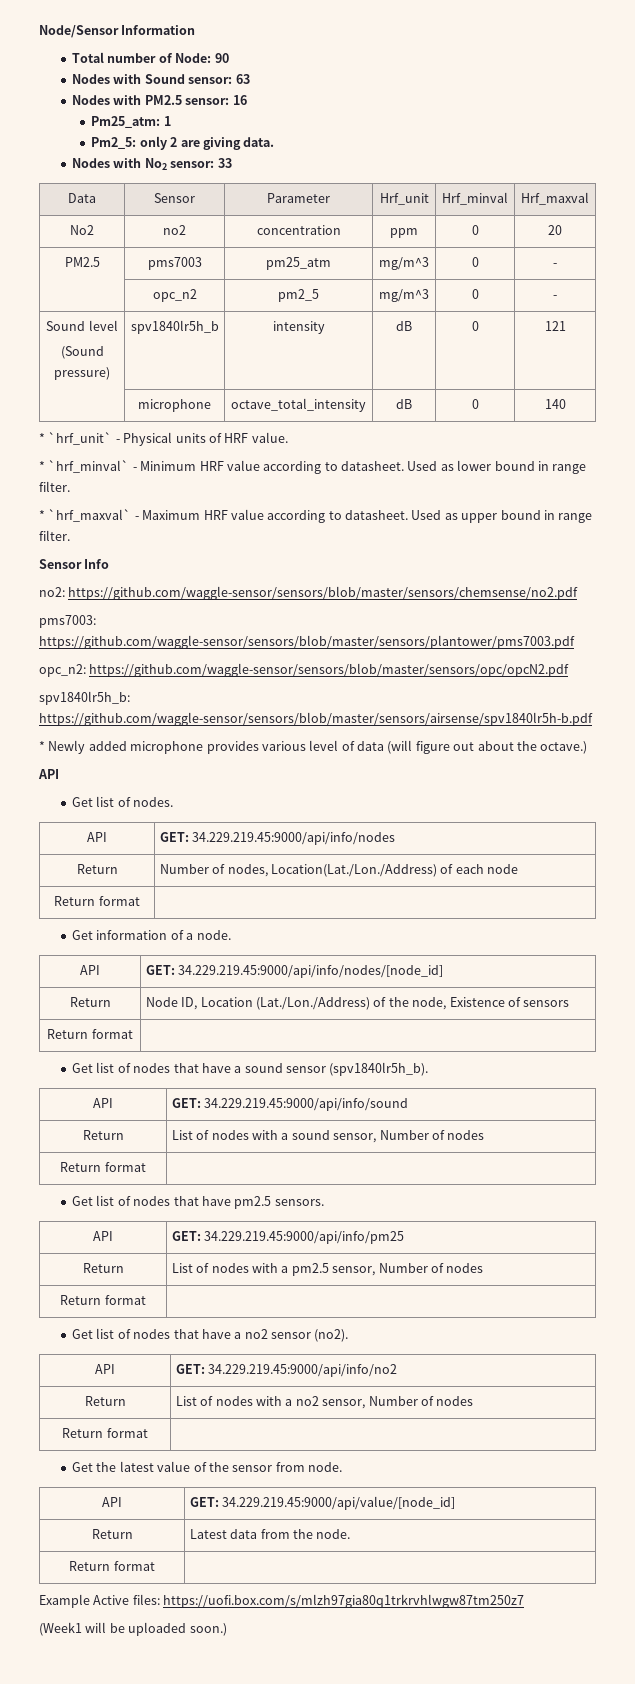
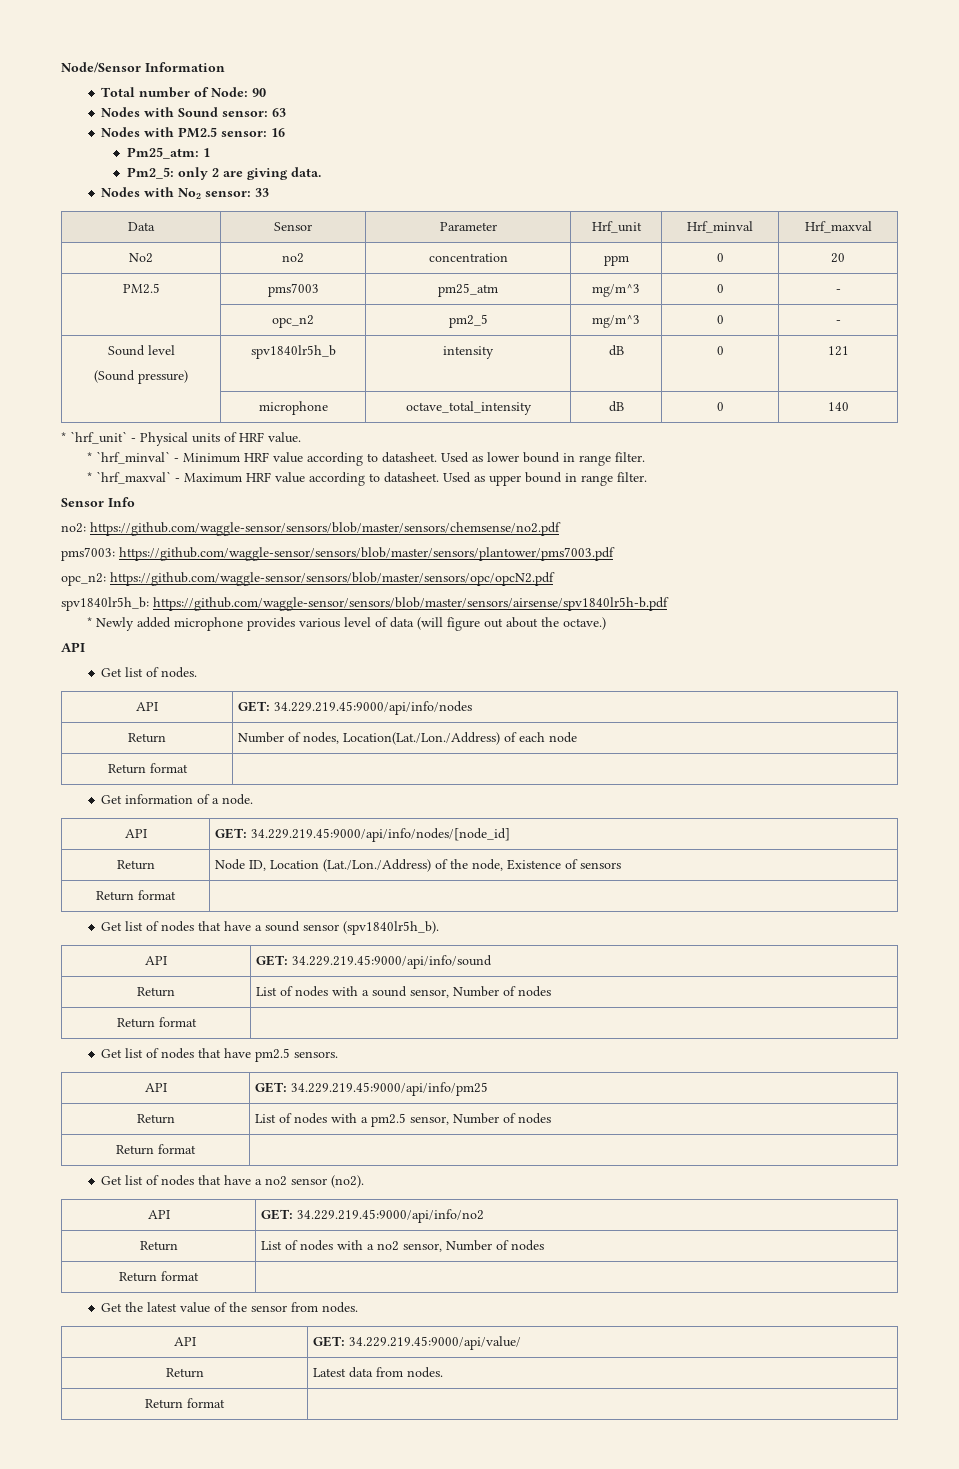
[308,1462,343,1472] [102,1497,122,1507] [189,1496,456,1510] node. // API | GET: 34.229.219.45:9000/api/value/[node_id] -> [322,1302,359,1313] [173,1337,196,1346] [312,1336,521,1350] nodes. // API | GET: 34.229.219.45:9000/api/value/
[293,1529,351,1539] [69,1561,155,1571] [39,1594,525,1608] [39,1622,227,1636] the node. // Return format | // Example Active files: https://uofi.box.com/s/mlzh97gia80q1trkrvhlwgw87tm250z7 // (Week1 will be uploaded soon.) -> [406,1367,443,1378] [145,1398,225,1409] nodes. // Return format |

